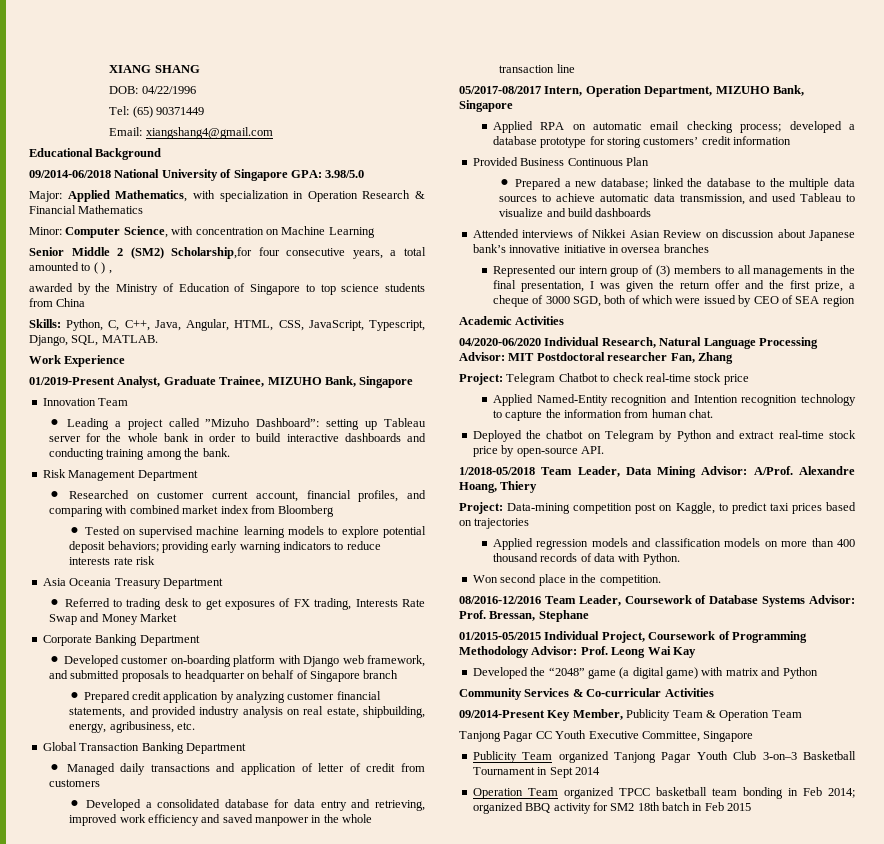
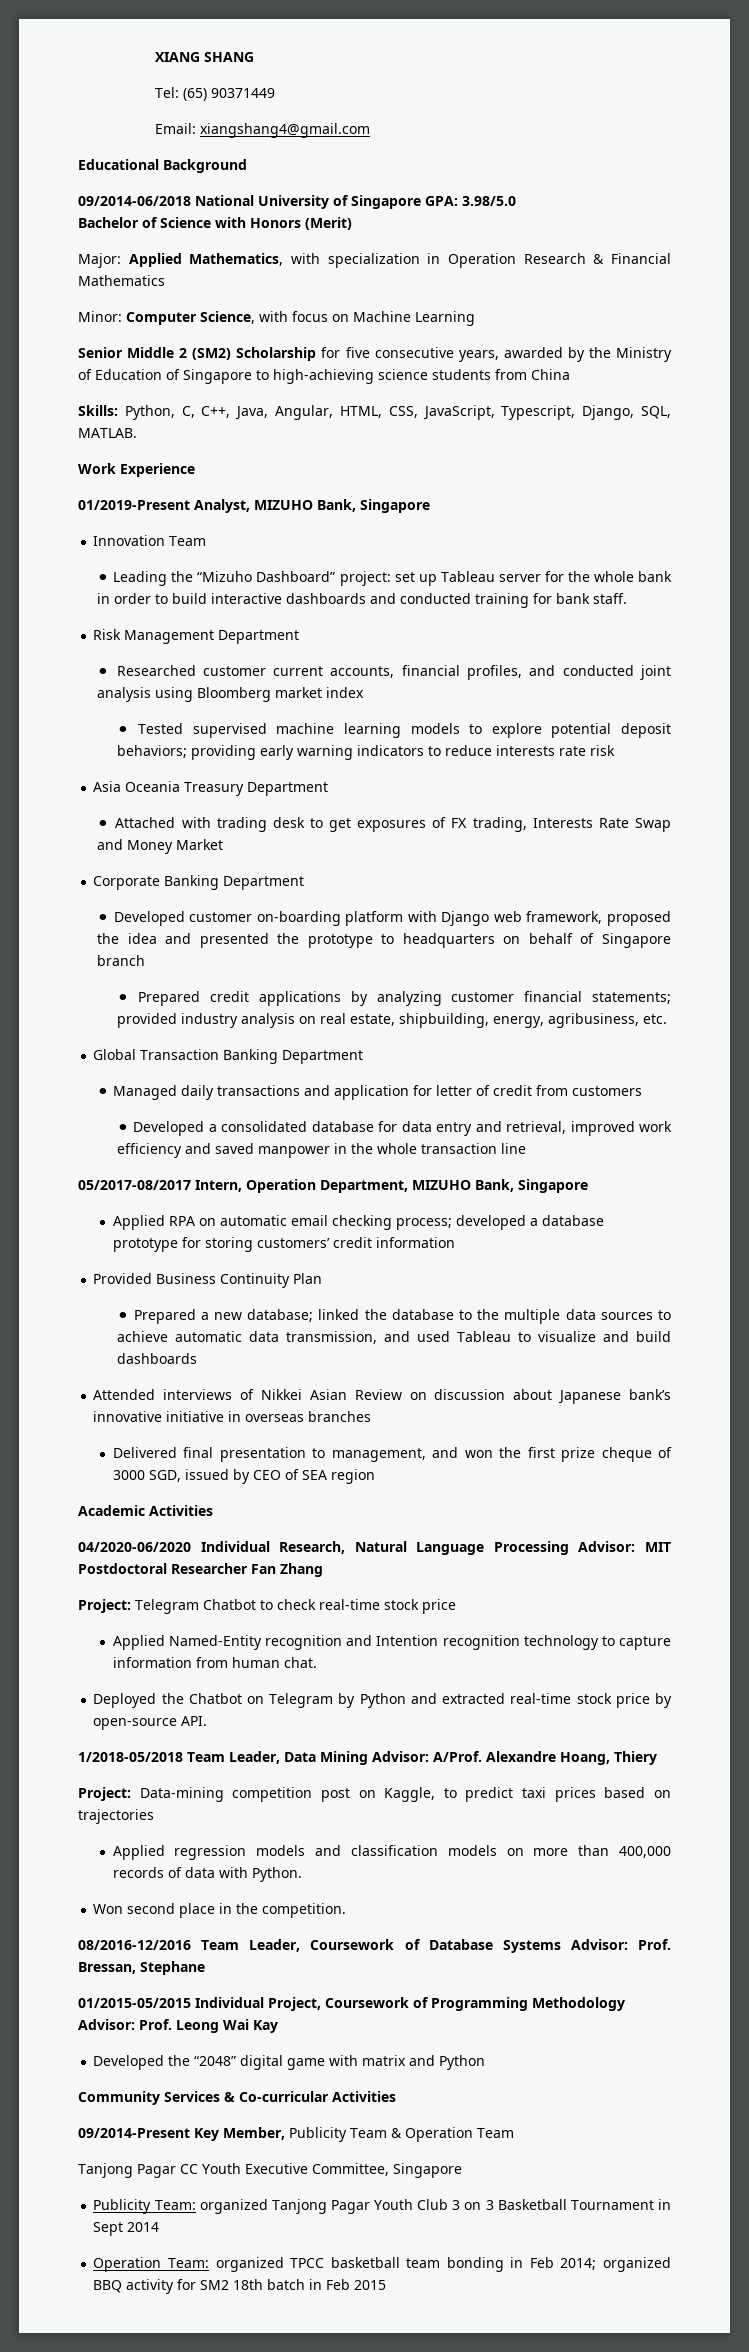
[109,86,196,94] // DOB: 04/22/1996 -> (255, 57) none
(365, 174) none -> [78,217,352,230] // Bachelor of Science with Honors (Merit)
[195,227,264,235] concentration -> [292,311,328,322] focus
[171,247,426,259] [29,262,112,274] Scholarship,for four consecutive years, a total amounted to ( ) , // -> [236,347,499,362] Scholarship for five consecutive years,
[320,284,336,295] top -> [273,369,374,384] high-achieving
[163,376,265,387] Graduate Trainee, -> (250, 506) none
[114,418,360,430] a project called ”Mizuho Dashboard”: setting -> [171,571,415,586] the “Mizuho Dashboard” project: set
[49,448,230,460] conducting training among the bank. -> [400,593,628,608] conducted training for bank staff.
[136,493,150,499] on -> (196, 670) none
[255,491,298,502] account, -> [330,666,395,678] accounts,
[49,505,180,517] comparing with combined -> [562,665,671,680] [97,687,272,702] conducted joint analysis using Bloomberg
[250,505,335,517] from Bloomberg -> (365, 692) none
[122,529,136,535] on -> (184, 728) none
[64,598,122,607] Referred to -> [115,817,211,828] Attached with
[49,670,245,682] and submitted proposals to headquarter -> [606,911,671,926] [97,933,495,948] proposed the idea and presented the prototype to headquarters
[163,691,219,703] application -> [258,991,341,1006] applications
[69,706,149,718] statements, and -> [592,992,672,1004] statements;
[301,763,313,772] of -> [413,1085,433,1096] for
[375,800,425,811] retrieving, -> [506,1121,567,1134] retrieval,
[567,158,623,166] Continuous -> [220,1273,291,1288] Continuity
[621,247,661,253] oversea -> [245,1414,305,1422] overseas
[492,265,855,277] [492,280,855,292] [492,295,701,307] Represented our intern group of (3) members to all managements in the final presentation, I was given the return offer and the first prize, a cheque of 3000 SGD, both of which were -> [112,1447,673,1462] [112,1470,181,1482] Delivered final presentation to management, and won the first prize cheque of 3000 SGD,
[607,352,695,363] researcher Fan, -> [171,1563,276,1574] Researcher Fan
[545,409,561,418] the -> (671, 1643) none
[546,430,584,439] chatbot -> [188,1693,242,1704] Chatbot
[739,431,775,439] extract -> [442,1693,506,1704] extracted
[837,539,855,547] [492,553,538,562] 400 thousand -> [619,1846,671,1858] 400,000
[587,667,698,679] game (a digital game) -> [240,2055,326,2070] digital game
[522,752,553,760] Team -> [154,2200,196,2210] Team:
[762,752,797,760] 3-on–3 -> [452,2200,494,2210] 3 on 3
[527,788,558,796] Team -> [167,2258,209,2268] Team:

